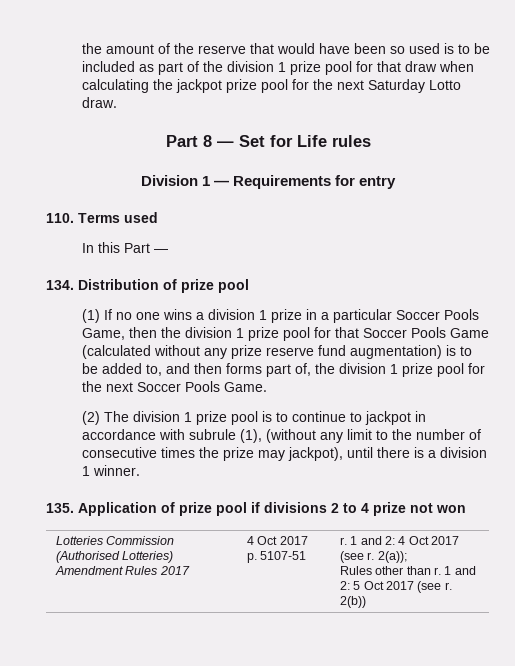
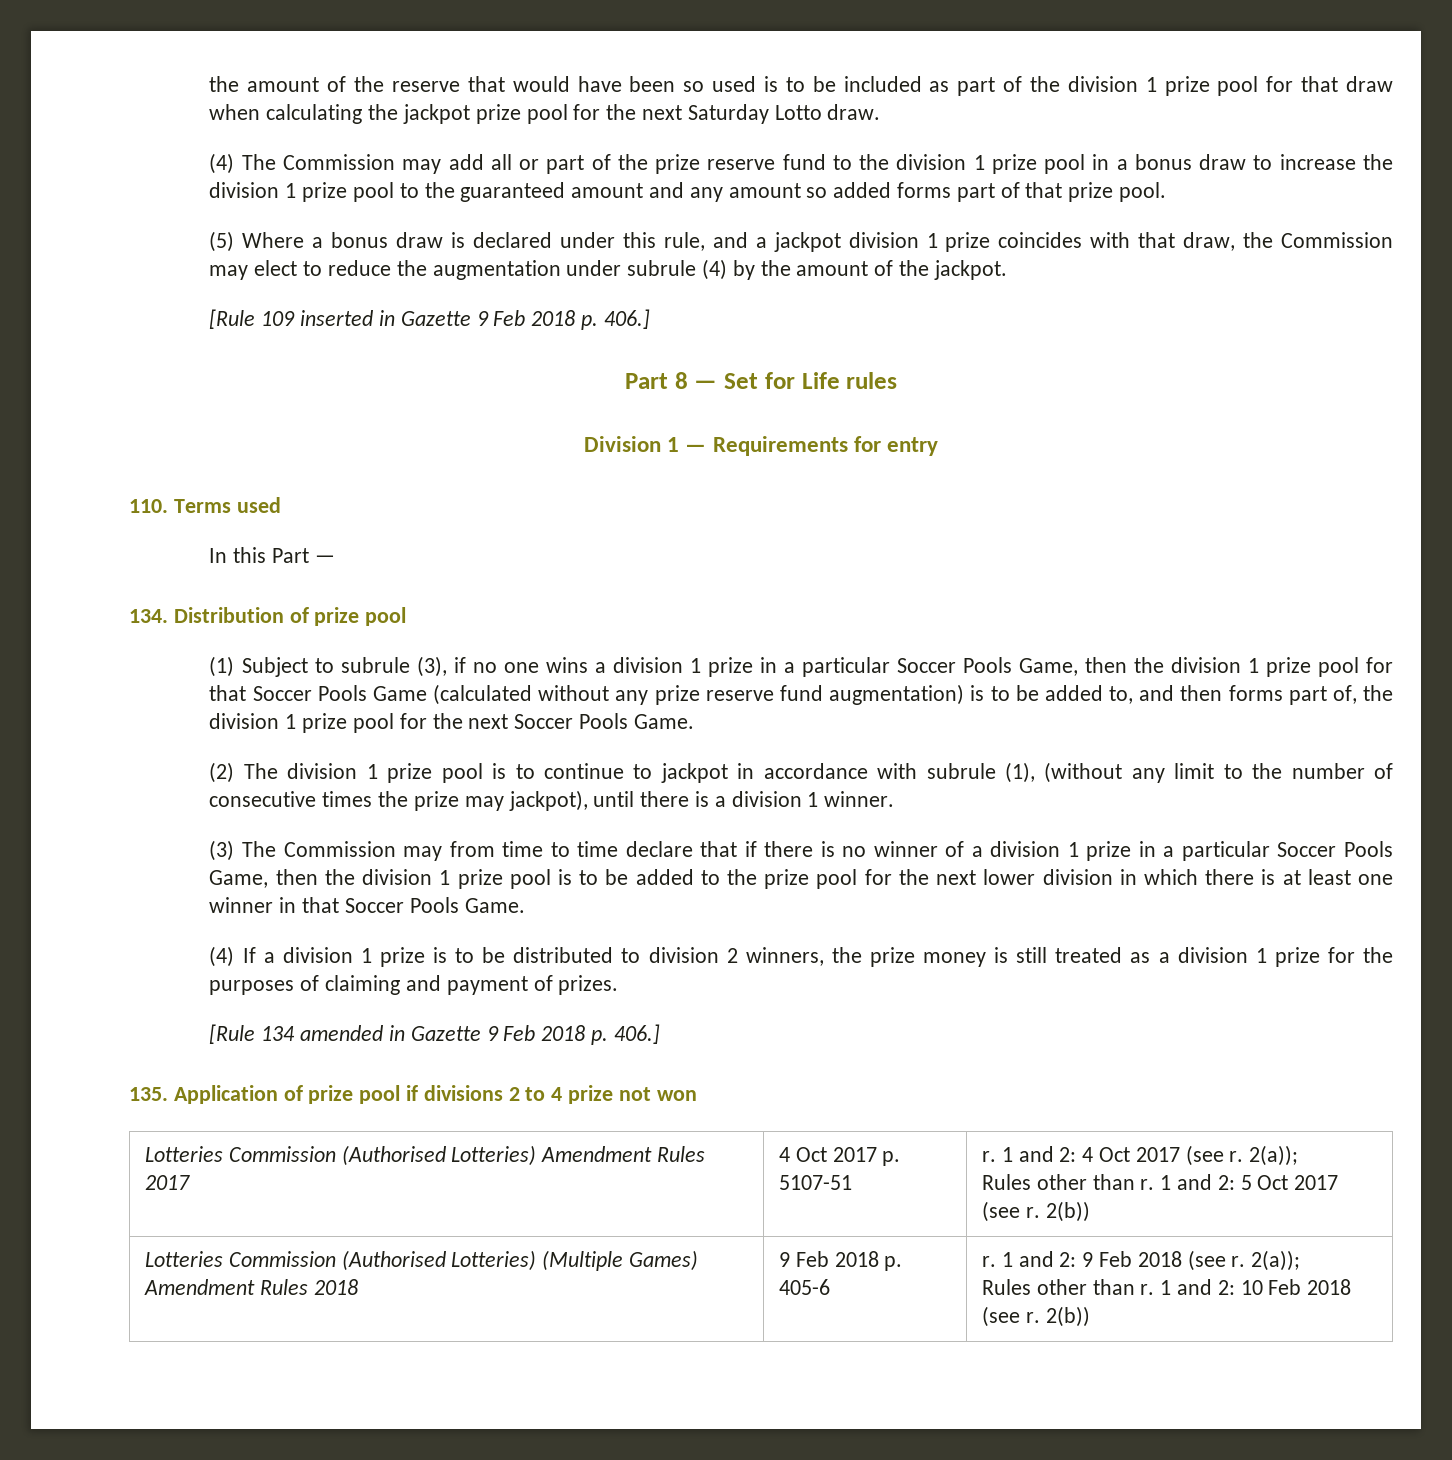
(117, 102) none -> [209,153,1393,174] [209,182,1166,202] [209,231,1393,252] [209,259,1007,280] [209,309,650,330] // (4) The Commission may add all or part of the prize reserve fund to the division 1 prize pool in a bonus draw to increase the division 1 prize pool to the guaranteed amount and any amount so added forms part of that prize pool. // (5) Where a bonus draw is declared under this rule, and a jackpot division 1 prize coincides with that draw, the Commission may elect to reduce the augmentation under subrule (4) by the amount of the jackpot. // [Rule 109 inserted in Gazette 9 Feb 2018 p. 406.]
[103,309,112,320] If -> [241,656,466,677] Subject to subrule (3), if
(140, 470) none -> [209,840,1393,861] [209,869,1393,889] [209,897,525,913] [209,946,1393,967] [209,975,619,995] [209,1024,660,1045] // (3) The Commission may from time to time declare that if there is no winner of a division 1 prize in a particular Soccer Pools Game, then the division 1 prize pool is to be added to the prize pool for the next lower division in which there is at least one winner in that Soccer Pools Game. // (4) If a division 1 prize is to be distributed to division 2 winners, the prize money is still treated as a division 1 prize for the purposes of claiming and payment of prizes. // [Rule 134 amended in Gazette 9 Feb 2018 p. 406.]
(366, 602) none -> [144,1250,698,1271] [143,1279,358,1295] [778,1251,903,1271] [778,1279,830,1295] [981,1250,1301,1271] [981,1279,1352,1295] [981,1306,1090,1327] // Lotteries Commission (Authorised Lotteries) (Multiple Games) Amendment Rules 2018 | 9 Feb 2018 p. 405-6 | r. 1 and 2: 9 Feb 2018 (see r. 2(a)); // Rules other than r. 1 and 2: 10 Feb 2018 (see r. 2(b))

